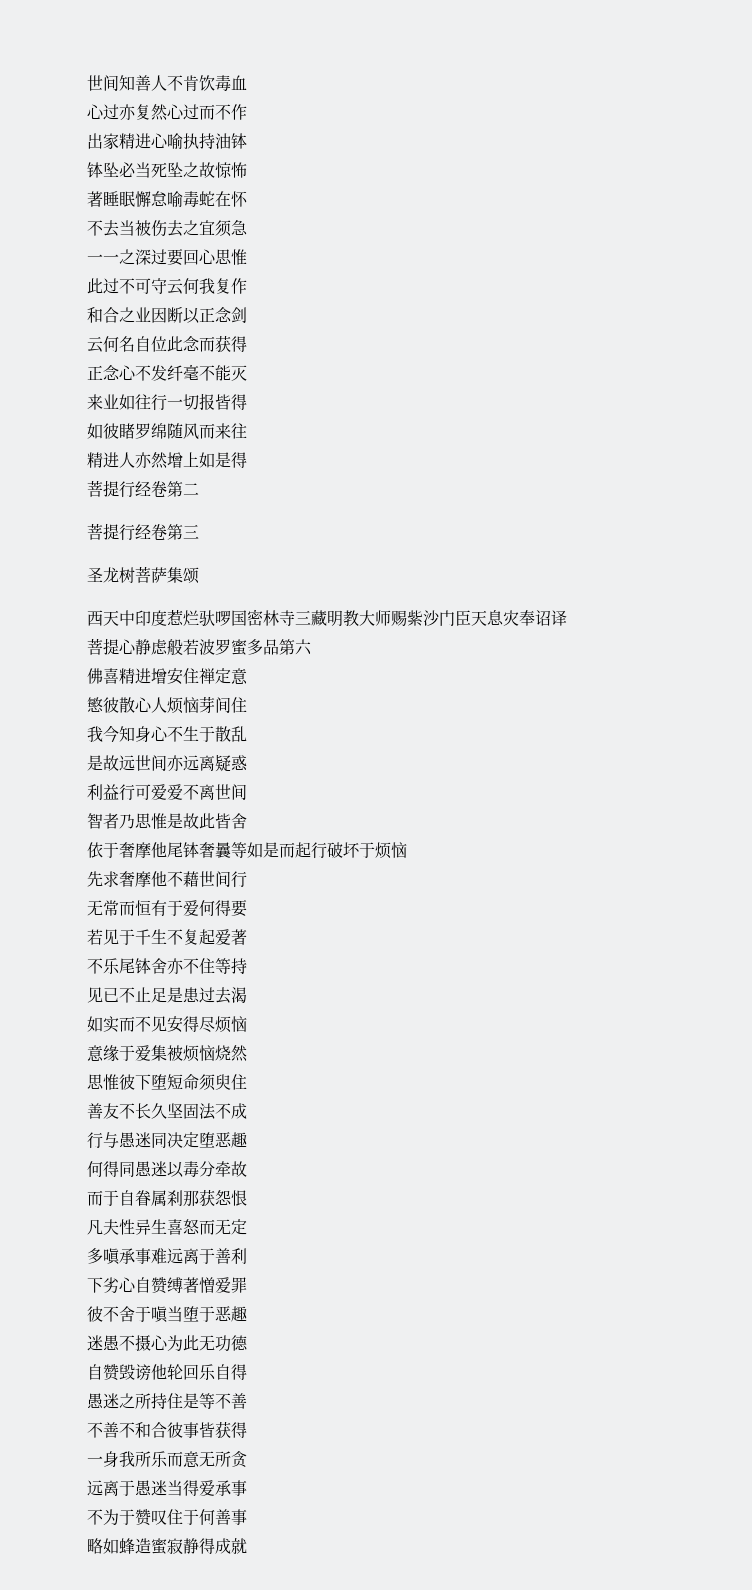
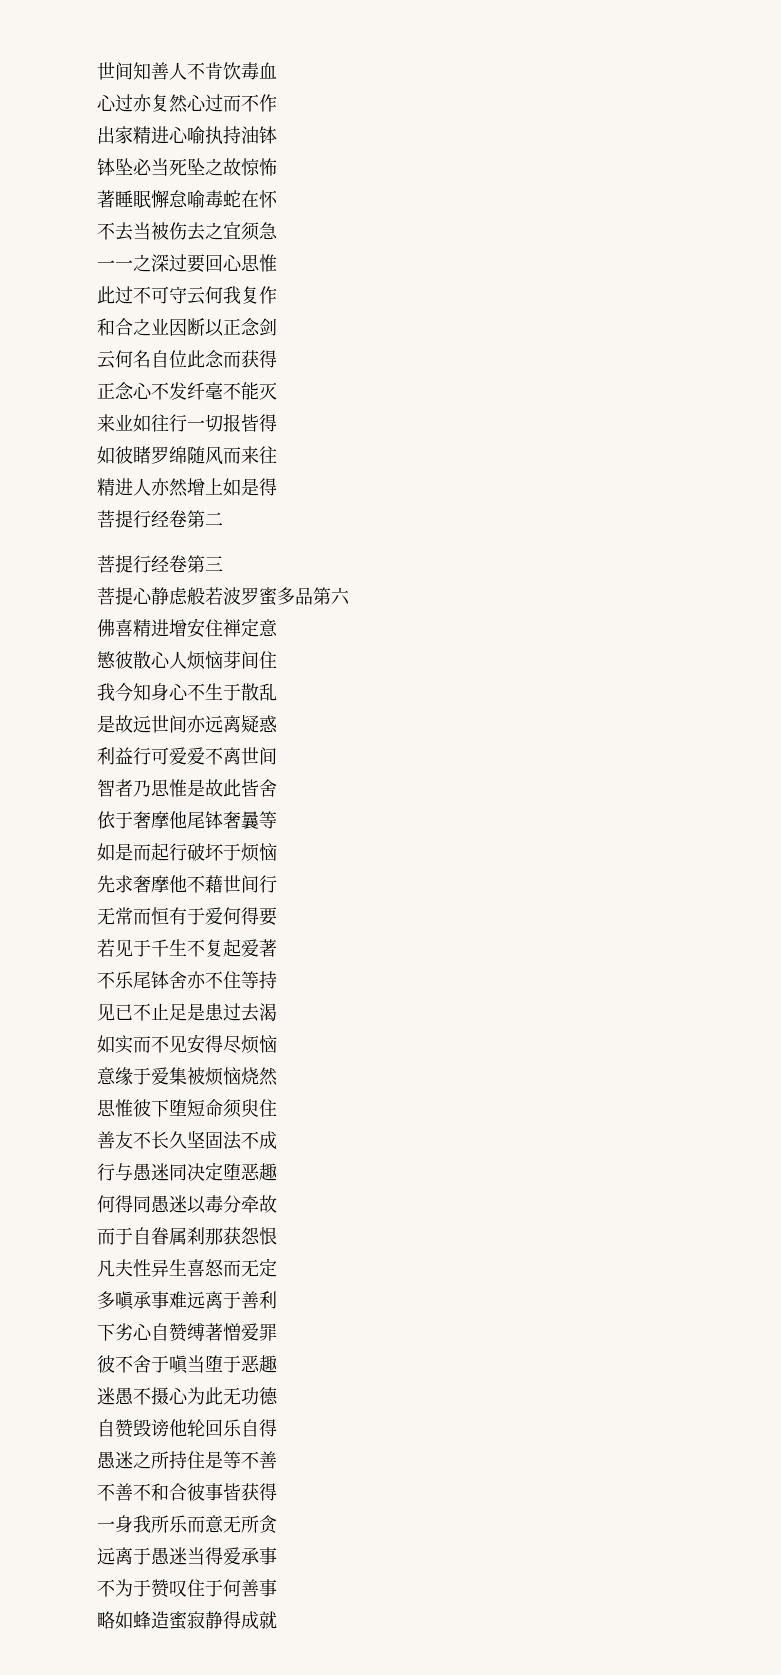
[87,566,200,584] [87,609,567,627] // 圣龙树菩萨集颂 // 西天中印度惹烂驮啰国密林寺三藏明教大师赐紫沙门臣天息灾奉诏译 -> (223, 563) none
(247, 850) none -> (277, 820) //

